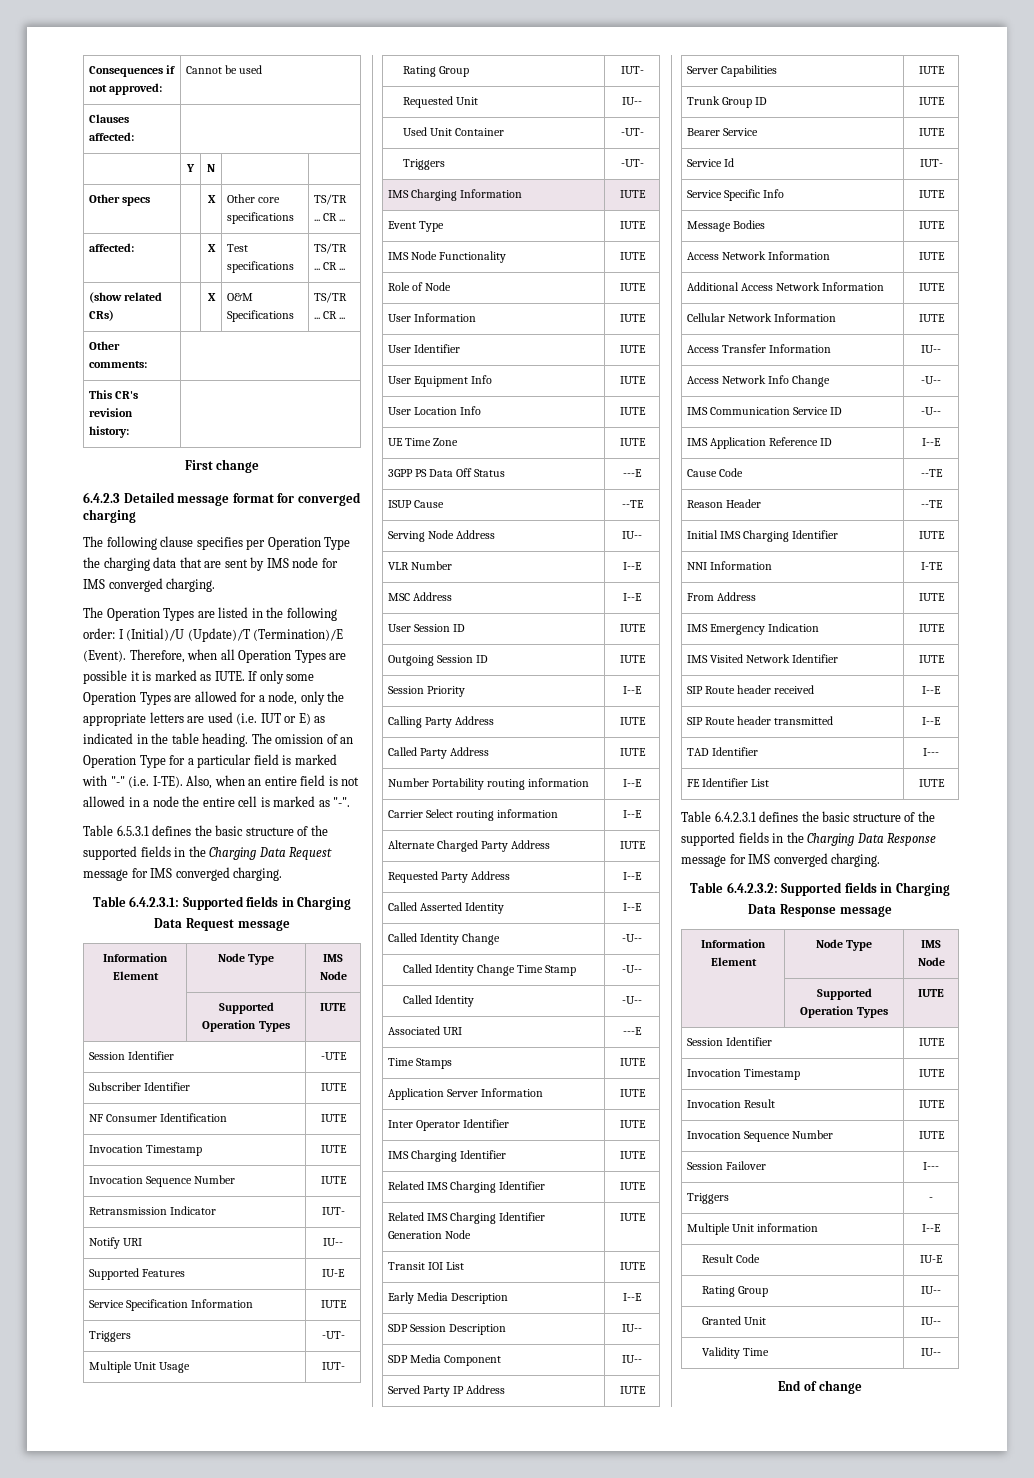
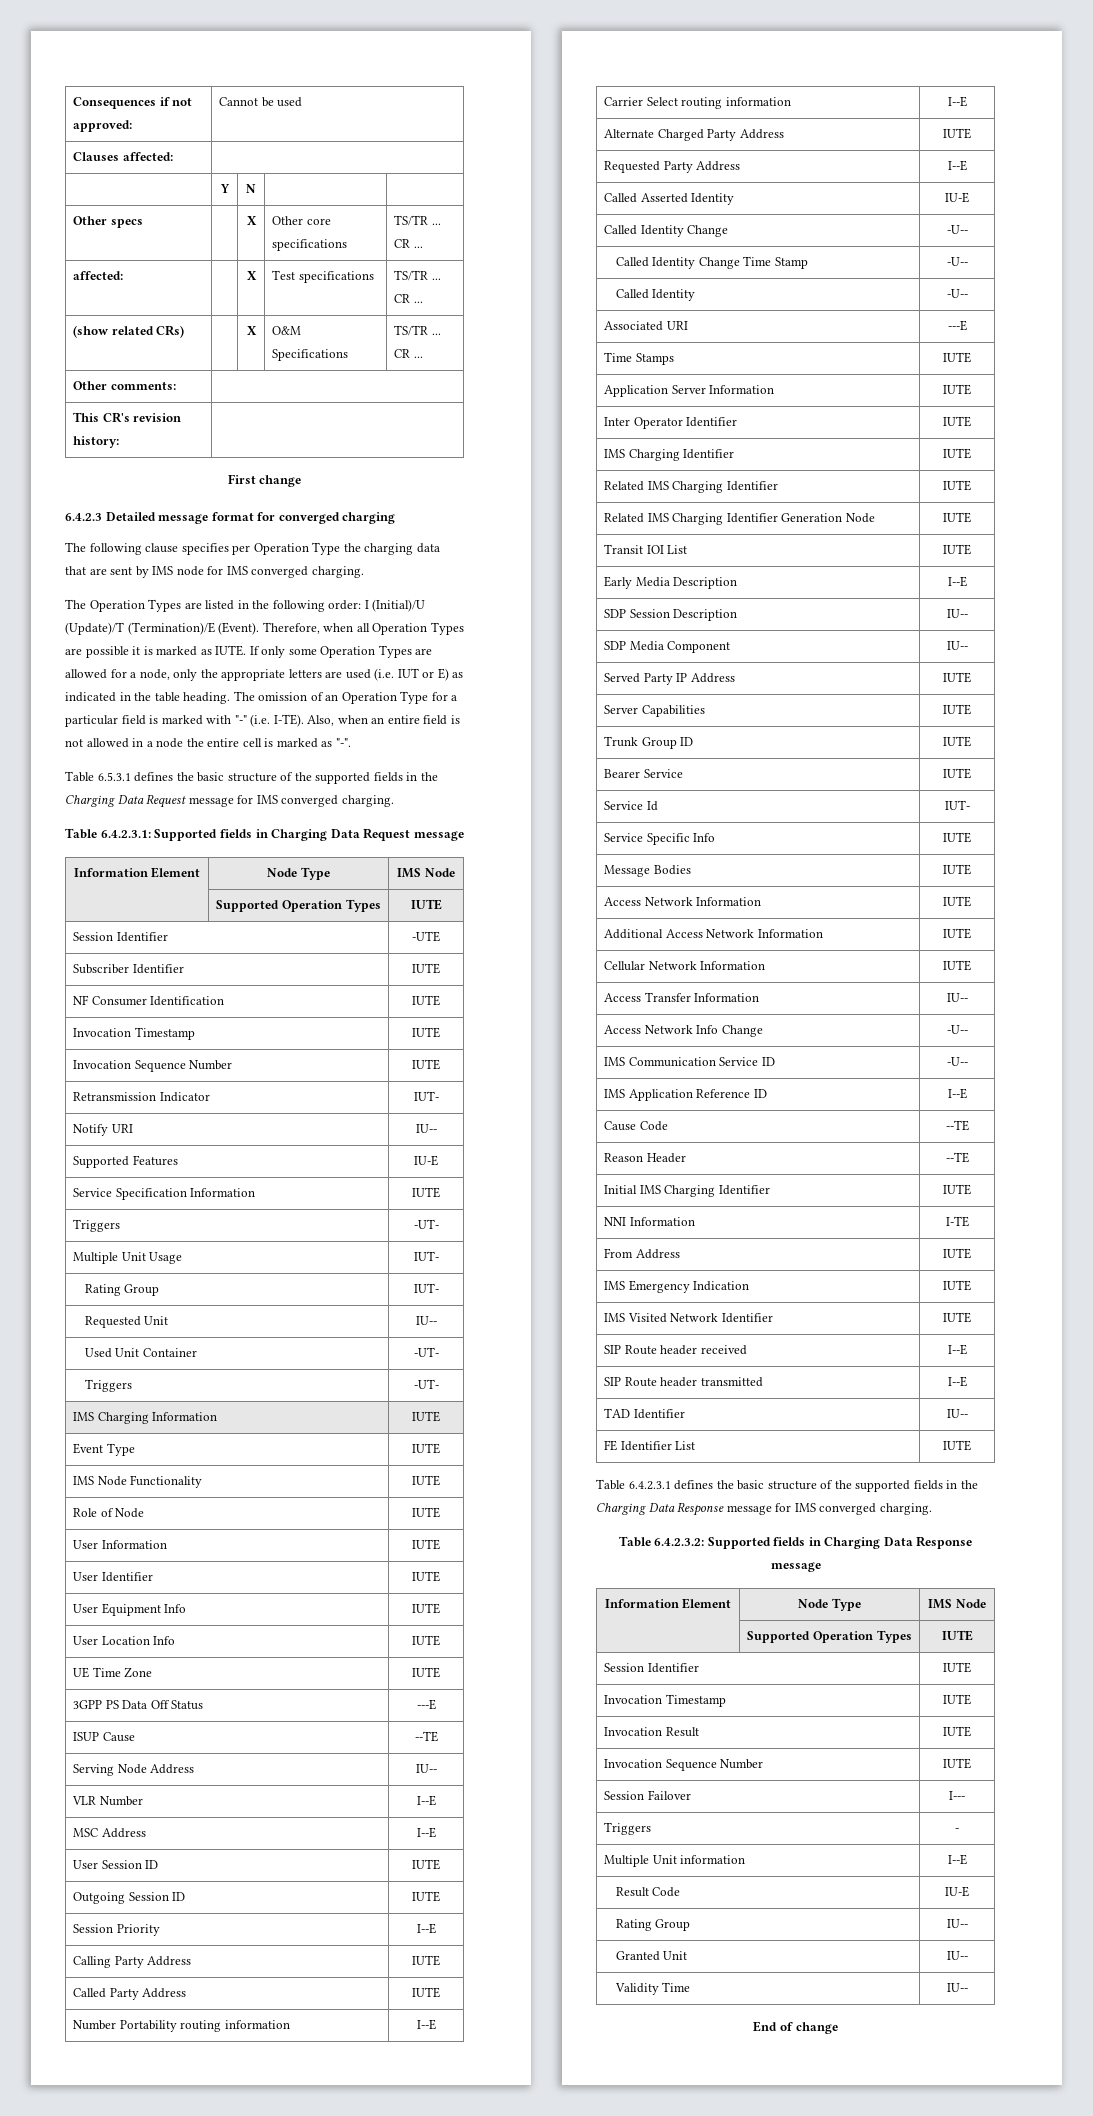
[623,903,642,911] I--E -> [945,192,969,203] IU-E
[923,748,939,756] I--- -> [946,1409,968,1418] IU--

